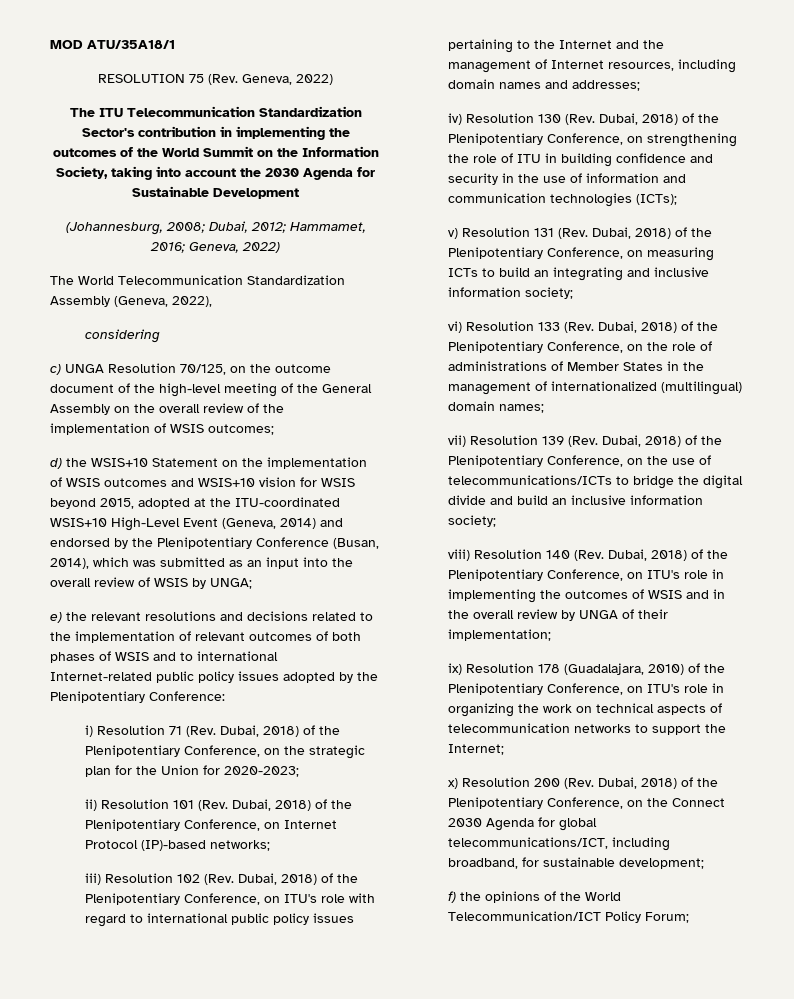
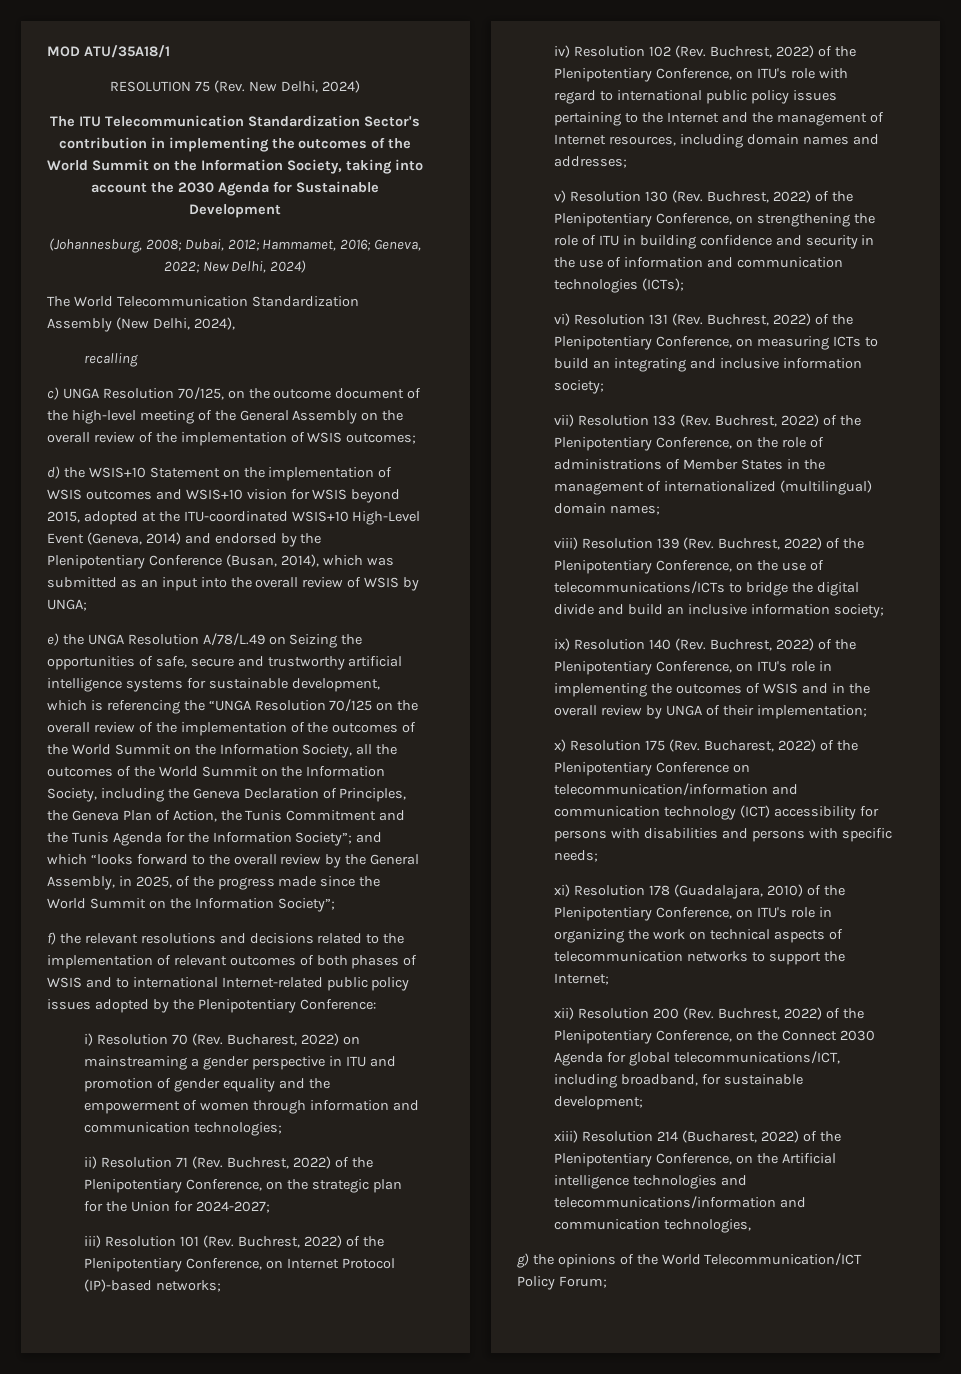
[242,74,333,85] Geneva, 2022) -> [248,80,360,93] New Delhi, 2024)
[242,242,280,253] 2022) -> [163,260,307,273] 2022; New Delhi, 2024)
[114,296,212,307] [85,329,161,343] (Geneva, 2022), // considering -> [115,317,235,330] [84,353,139,367] (New Delhi, 2024), // recalling
(87, 616) none -> [87,633,363,648] [47,656,403,670] [47,678,380,692] [47,699,419,714] [47,722,417,736] [47,744,398,758] [47,766,386,777] [47,788,407,802] [47,810,406,822] [47,832,383,846] [47,854,420,868] [47,876,381,890] [47,898,335,912] [47,932,81,945] UNGA Resolution A/78/L.49 on Seizing the opportunities of safe, secure and trustworthy artificial intelligence systems for sustainable development, which is referencing the “UNGA Resolution 70/125 on the overall review of the implementation of the outcomes of the World Summit on the Information Society, all the outcomes of the World Summit on the Information Society, including the Geneva Declaration of Principles, the Geneva Plan of Action, the Tunis Commitment and the Tunis Agenda for the Information Society”; and which “looks forward to the overall review by the General Assembly, in 2025, of the progress made since the World Summit on the Information Society”; // f) the
[169,725,300,737] 71 (Rev. Dubai, 2018) -> [171,1033,360,1046] [84,1056,396,1070] [84,1078,330,1092] [84,1100,419,1114] [84,1122,283,1136] [84,1156,331,1169] 70 (Rev. Bucharest, 2022) on mainstreaming a gender perspective in ITU and promotion of gender equality and the empowerment of women through information and communication technologies; // ii) Resolution 71 (Rev. Buchrest, 2022)
[224,766,300,777] [85,799,98,811] 2020-2023; // ii) -> [195,1201,270,1213] [84,1235,102,1248] 2024-2027; // iii)
[232,799,312,811] Dubai, 2018) -> [237,1235,342,1248] Buchrest, 2022)
[85,873,102,885] iii) -> [554,45,571,58] iv)
[238,873,318,885] Dubai, 2018) -> [709,45,814,58] Buchrest, 2022)
[448,113,463,125] iv) -> [554,190,567,203] v)
[599,113,679,125] Dubai, 2018) -> [706,190,811,203] Buchrest, 2022)
[448,228,459,239] v) -> [554,313,571,326] vi)
[592,227,672,239] Dubai, 2018) -> [706,313,811,326] Buchrest, 2022)
[448,321,463,333] vi) -> [554,414,575,427] vii)
[598,321,678,333] Dubai, 2018) -> [714,414,819,427] Buchrest, 2022)
[448,435,467,447] vii) -> [554,537,579,550] viii)
[602,435,682,447] Dubai, 2018) -> [717,537,822,550] Buchrest, 2022)
[448,549,471,561] viii) -> [554,638,571,651] ix)
[608,549,688,561] Dubai, 2018) -> [709,638,814,651] Buchrest, 2022)
[448,663,463,675] ix) -> [554,739,858,752] [554,762,750,776] [554,783,799,796] [554,805,879,820] [554,828,892,842] [554,850,599,862] [554,884,571,897] x) Resolution 175 (Rev. Bucharest, 2022) of the Plenipotentiary Conference on telecommunication/information and communication technology (ICT) accessibility for persons with disabilities and persons with specific needs; // xi)
[448,778,459,789] x) -> [554,1007,575,1020] xii)
[598,777,678,789] Dubai, 2018) -> [717,1007,822,1020] Buchrest, 2022)
[448,891,457,903] f) -> [554,1130,841,1143] [554,1153,836,1167] [554,1175,747,1189] [554,1196,807,1209] [554,1219,752,1233] [517,1253,529,1268] xiii) Resolution 214 (Bucharest, 2022) of the Plenipotentiary Conference, on the Artificial intelligence technologies and telecommunications/information and communication technologies, // g)

